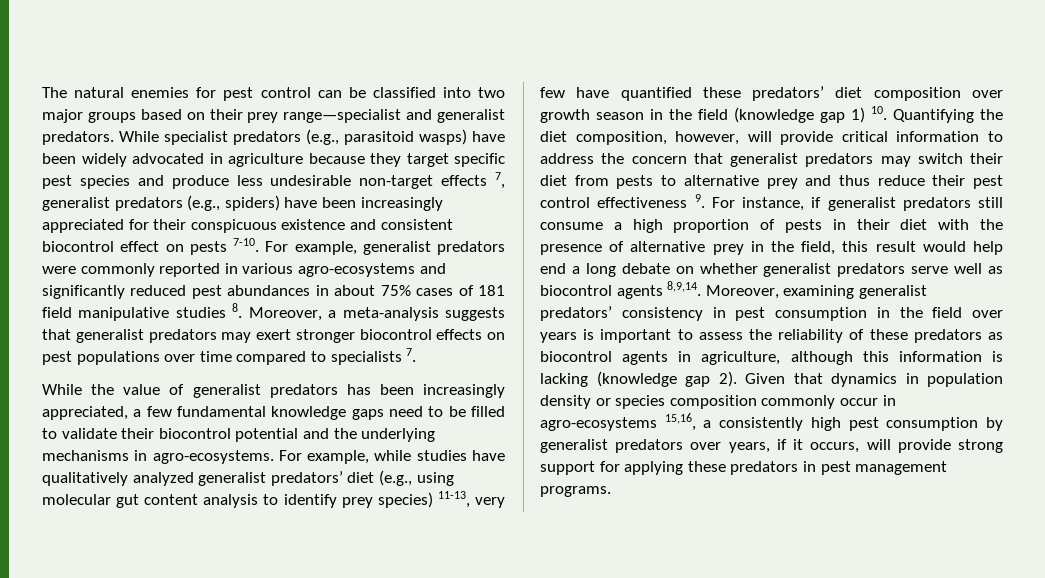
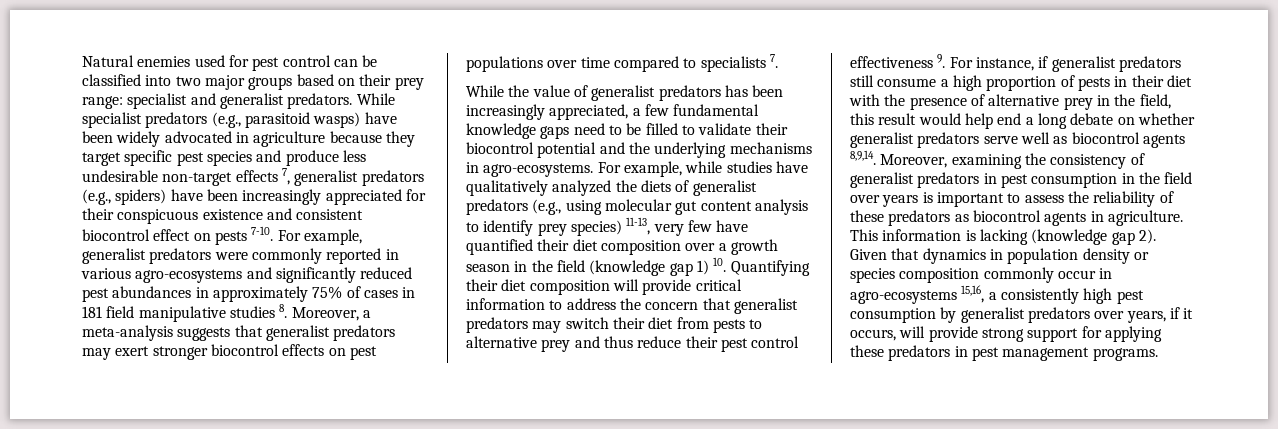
[42,87,190,98] The natural enemies -> [82,55,225,67] Natural enemies used
[283,109,402,123] range—specialist -> [82,93,188,109] range: specialist
[334,285,474,296] about 75% cases of -> [212,286,416,302] approximately 75% of cases in
[198,471,375,486] generalist predators’ diet -> [615,180,757,196] [466,199,528,215] the diets of generalist predators
[702,86,825,101] these predators’ -> [537,239,570,251] their
(1003, 94) none -> [718,243,727,251] a
[980,109,1003,120] [540,131,740,145] the diet composition, however, -> [466,279,610,295] their diet composition
[858,285,927,299] [540,306,703,321] generalist predators’ consistency -> [1024,153,1145,169] [850,172,980,188] the consistency of generalist predators
[701,351,889,365] agriculture, although this -> [1107,210,1183,226] [850,229,878,241] agriculture. This

